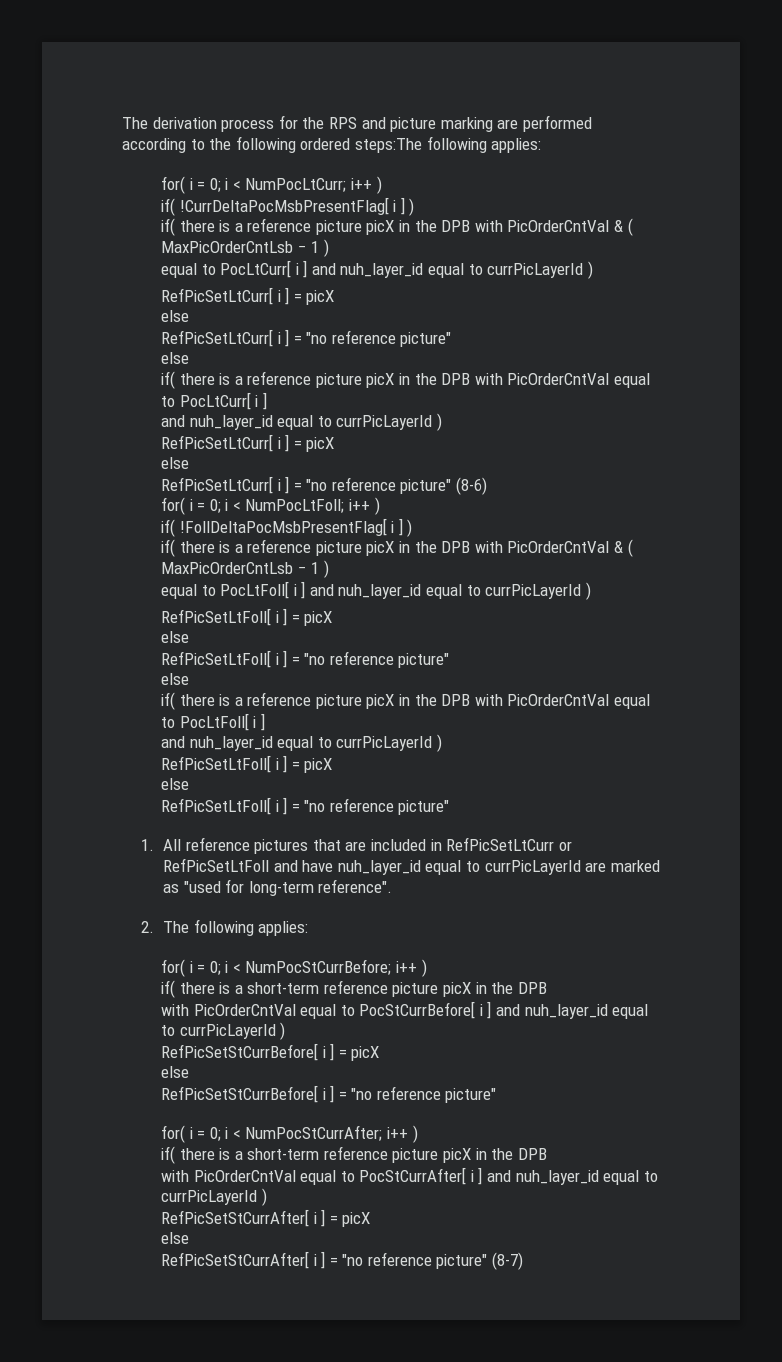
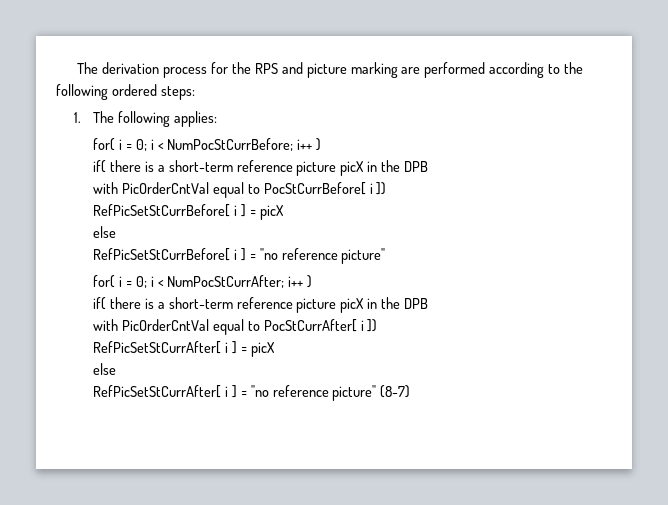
[354,136,542,153] [160,176,382,194] [160,197,415,216] [160,218,633,236] [160,239,329,257] [160,260,593,279] [160,287,335,305] [160,310,189,322] [160,329,452,347] [160,352,189,364] [160,371,651,389] [160,392,267,410] [160,413,442,431] [160,434,335,452] [160,457,189,469] [160,476,488,495] [160,497,380,515] [160,518,413,537] [160,539,633,557] [160,560,329,578] [160,581,591,600] [160,608,333,626] [160,631,189,643] [160,650,450,668] [160,673,189,685] [160,692,651,710] [160,713,265,731] [160,734,442,752] [160,755,333,773] [160,778,189,790] [160,797,450,815] [141,837,572,854] [162,858,660,875] [162,879,393,896] [141,921,155,933] steps:The following applies: // for( i = 0; i < NumPocLtCurr; i++ ) // if( !CurrDeltaPocMsbPresentFlag[ i ] ) // if( there is a reference picture picX in the DPB with PicOrderCntVal & ( MaxPicOrderCntLsb − 1 ) // equal to PocLtCurr[ i ] and nuh_layer_id equal to currPicLayerId ) // RefPicSetLtCurr[ i ] = picX // else // RefPicSetLtCurr[ i ] = "no reference picture" // else // if( there is a reference picture picX in the DPB with PicOrderCntVal equal to PocLtCurr[ i ] // and nuh_layer_id equal to currPicLayerId ) // RefPicSetLtCurr[ i ] = picX // else // RefPicSetLtCurr[ i ] = "no reference picture" (8-6) // for( i = 0; i < NumPocLtFoll; i++ ) // if( !FollDeltaPocMsbPresentFlag[ i ] ) // if( there is a reference picture picX in the DPB with PicOrderCntVal & ( MaxPicOrderCntLsb − 1 ) // equal to PocLtFoll[ i ] and nuh_layer_id equal to currPicLayerId ) // RefPicSetLtFoll[ i ] = picX // else // RefPicSetLtFoll[ i ] = "no reference picture" // else // if( there is a reference picture picX in the DPB with PicOrderCntVal equal to PocLtFoll[ i ] // and nuh_layer_id equal to currPicLayerId ) // RefPicSetLtFoll[ i ] = picX // else // RefPicSetLtFoll[ i ] = "no reference picture" // 1. All reference pictures that are included in RefPicSetLtCurr or RefPicSetLtFoll and have nuh_layer_id equal to currPicLayerId are marked as "used for long-term reference". // 2. -> [160,86,195,100] [74,112,82,123] steps: // 1.
[487,1001,649,1019] [160,1022,286,1040] ] and nuh_layer_id equal to currPicLayerId ) -> [376,182,387,195] ])
[478,1167,658,1185] [160,1188,267,1206] ] and nuh_layer_id equal to currPicLayerId ) -> [367,319,378,332] ])

